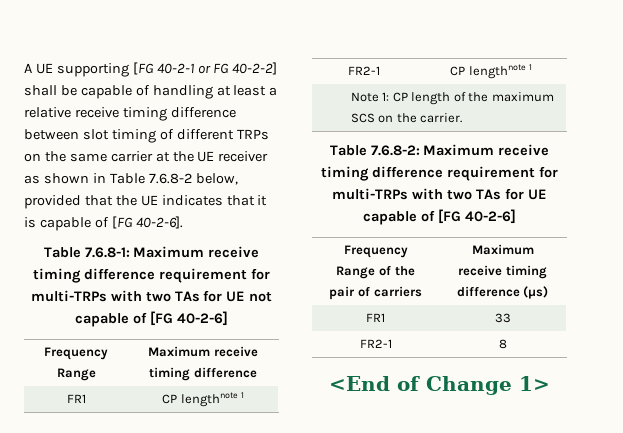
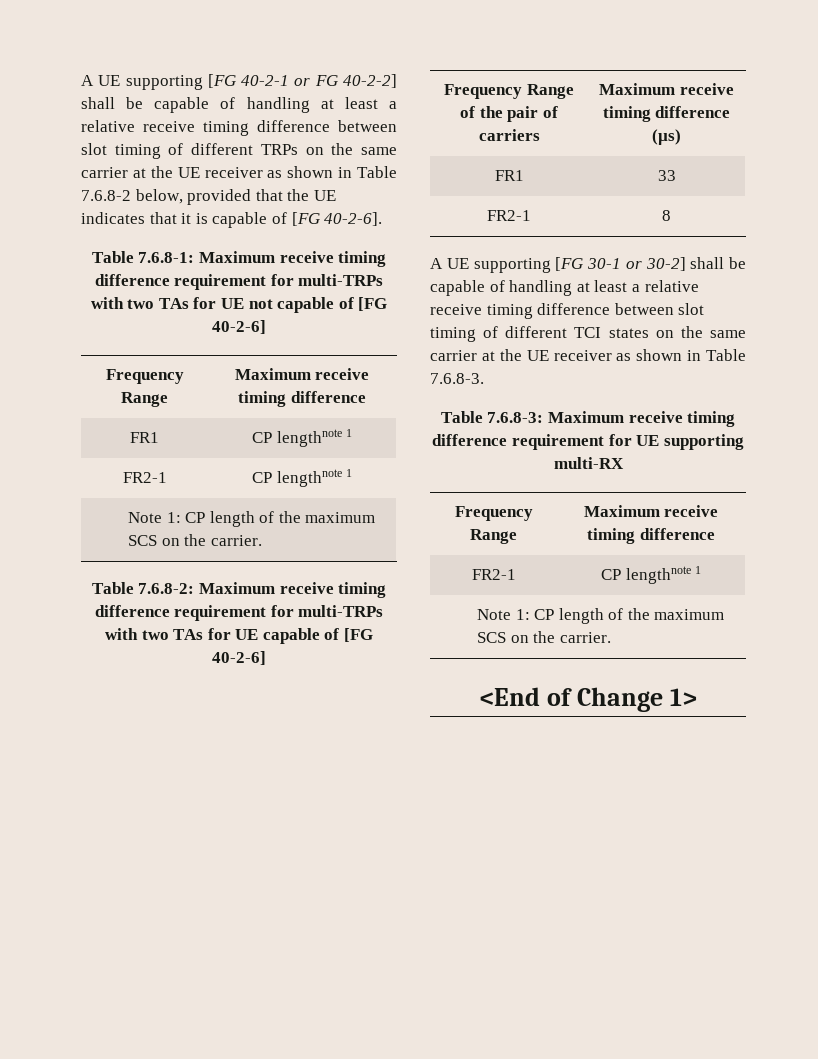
(507, 344) none -> [430,257,746,273] [430,280,699,296] [430,303,705,319] [430,326,746,342] [430,349,746,361] [430,373,484,384] [440,411,736,427] [432,434,744,450] [553,457,624,469] [454,506,533,521] [470,529,517,544] [583,505,719,517] [587,528,715,544] [471,569,516,580] [600,566,702,584] [476,608,725,624] [476,631,611,643] // A UE supporting [FG 30-1 or 30-2] shall be capable of handling at least a relative receive timing difference between slot timing of different TCI states on the same carrier at the UE receiver as shown in Table 7.6.8-3. // Table 7.6.8-3: Maximum receive timing difference requirement for UE supporting multi-RX // Frequency Range | Maximum receive timing difference // FR2-1 | CP lengthnote 1 // Note 1: CP length of the maximum SCS on the carrier.

